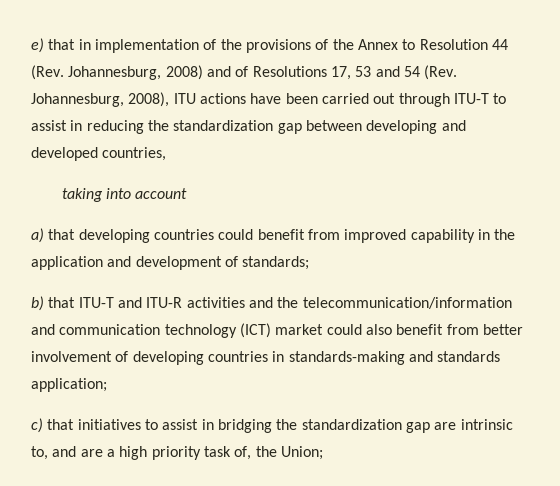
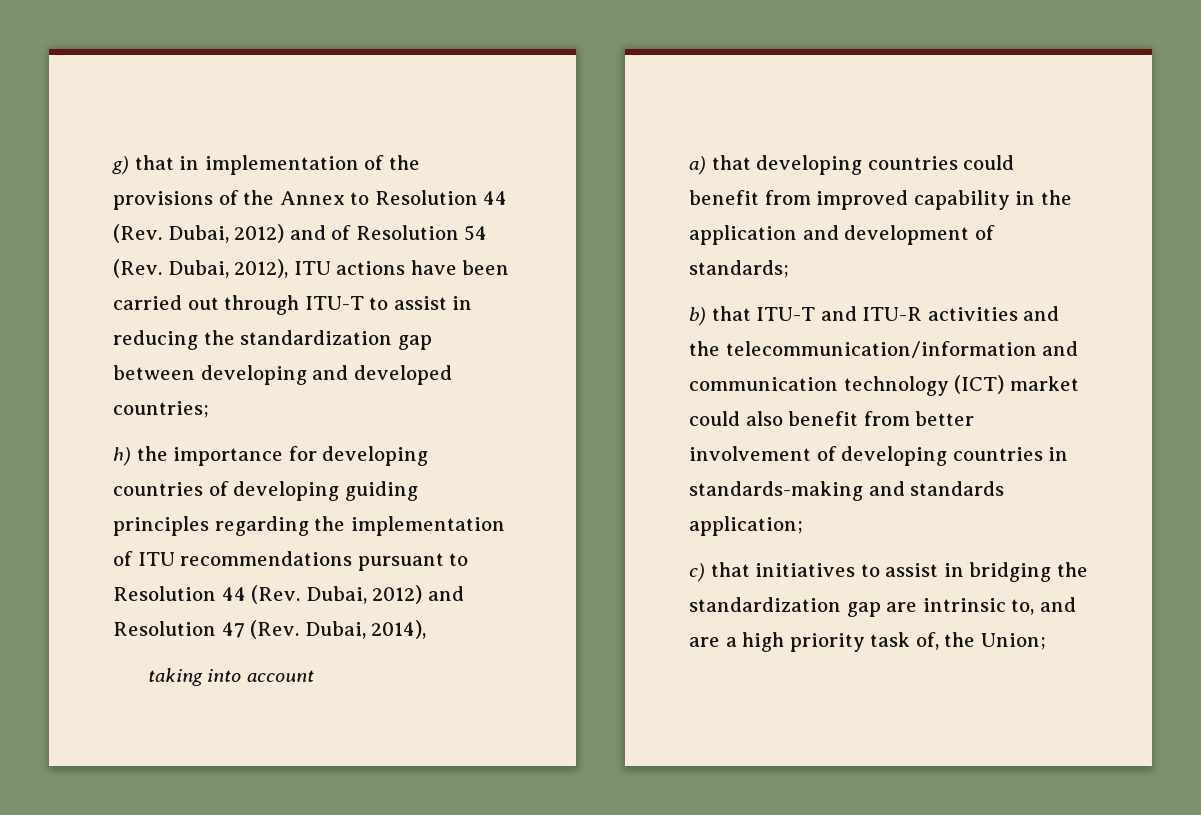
[31,38,44,53] e) -> [112,156,129,175] g)
[68,65,458,80] [31,92,170,107] Johannesburg, 2008) and of Resolutions 17, 53 and 54 (Rev. Johannesburg, 2008), -> [167,224,488,243] [113,259,289,278] Dubai, 2012) and of Resolution 54 (Rev. Dubai, 2012),
[102,147,167,161] countries, -> [113,401,209,418] [113,446,429,466] [113,481,418,501] [113,516,505,536] [113,551,469,571] [113,585,464,604] [113,620,427,639] countries; // h) the importance for developing countries of developing guiding principles regarding the implementation of ITU recommendations pursuant to Resolution 44 (Rev. Dubai, 2012) and Resolution 47 (Rev. Dubai, 2014),

